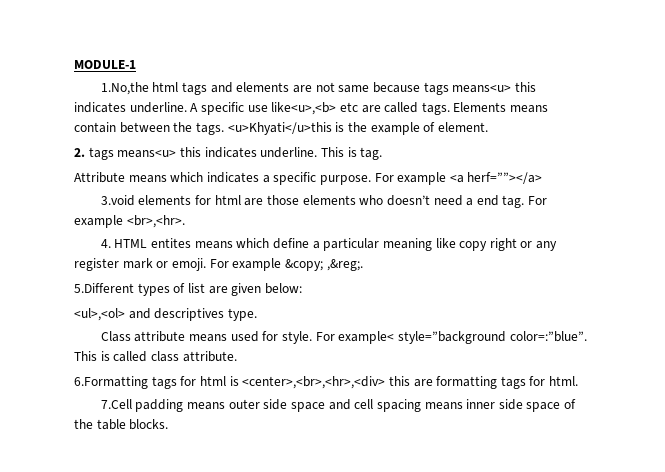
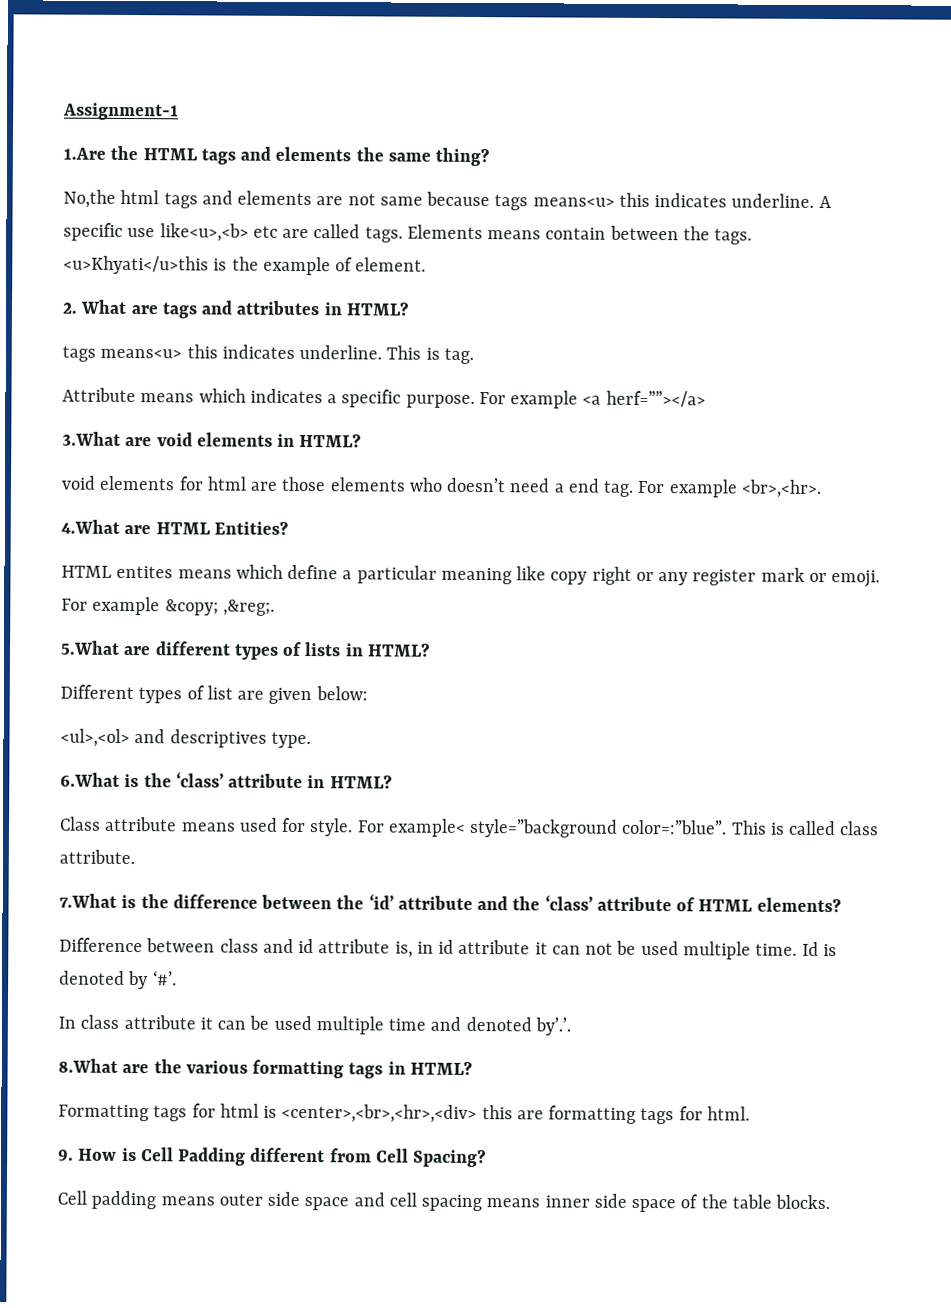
[74,60,136,69] [100,82,149,95] MODULE-1 // 1.No,the -> [63,102,179,121] [63,145,490,167] [63,189,116,208] Assignment-1 // 1.Are the HTML tags and elements the same thing? // No,the
(85, 152) none -> [80,299,409,319] What are tags and attributes in HTML? //
[100,195,135,206] 3.void -> [62,431,362,448] [61,475,96,490] 3.What are void elements in HTML? // void
[100,239,111,248] 4. -> [61,519,288,535] 4.What are HTML Entities? //
[74,283,134,293] 5.Different -> [60,640,430,660] [60,684,134,700] 5.What are different types of lists in HTML? // Different
(257, 314) none -> [60,772,392,789] // 6.What is the ‘class’ attribute in HTML?
[74,376,148,389] 6.Formatting -> [59,893,841,913] [59,937,837,960] [59,970,177,990] [58,1014,571,1036] [58,1058,472,1079] [58,1104,149,1122] 7.What is the difference between the ‘id’ attribute and the ‘class’ attribute of HTML elements? // Difference between class and id attribute is, in id attribute it can not be used multiple time. Id is denoted by ‘#’. // In class attribute it can be used multiple time and denoted by’.’. // 8.What are the various formatting tags in HTML? // Formatting
[100,399,132,409] 7.Cell -> [58,1147,487,1168] [57,1190,87,1205] 9. How is Cell Padding different from Cell Spacing? // Cell

